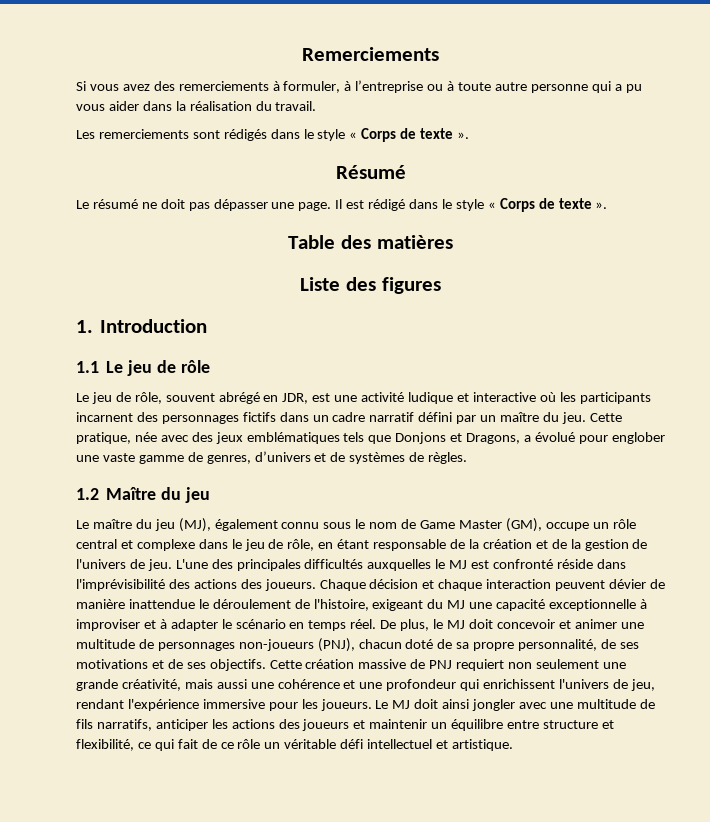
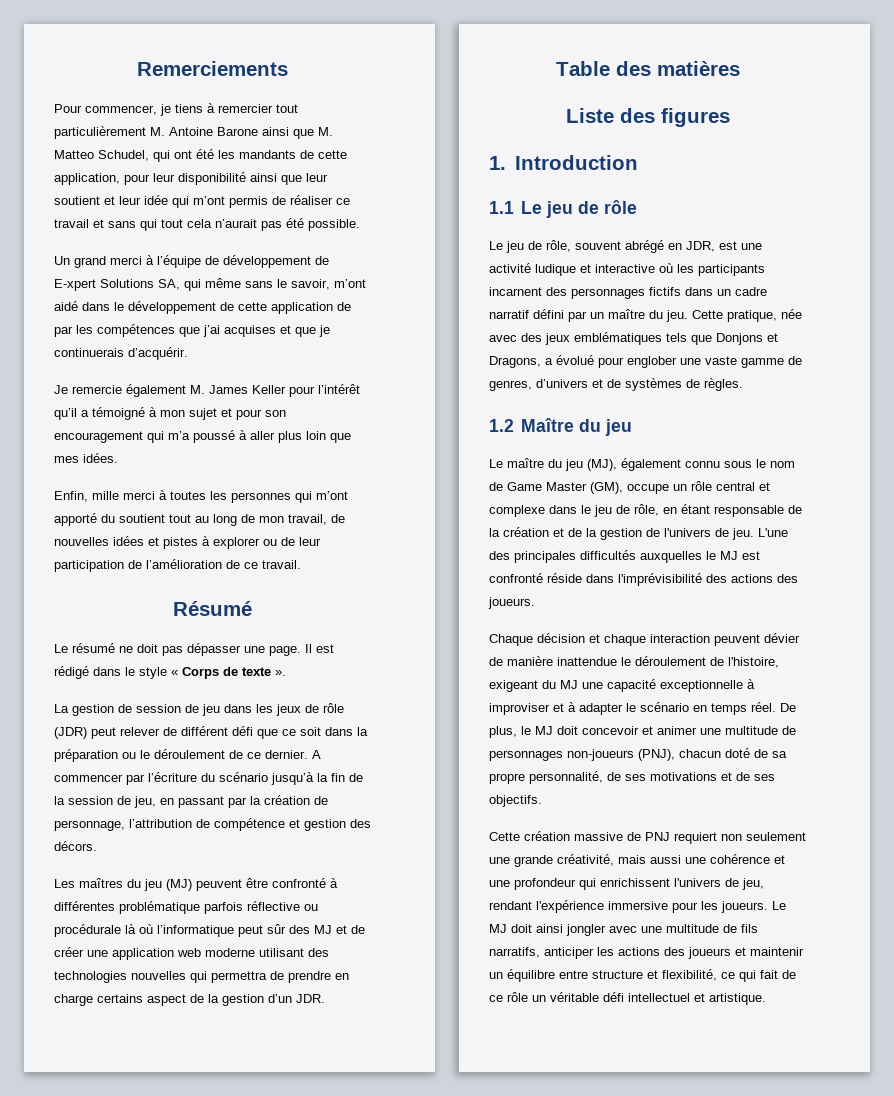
[76,80,642,93] [76,101,317,111] [76,128,470,142] Si vous avez des remerciements à formuler, à l’entreprise ou à toute autre personne qui a pu vous aider dans la réalisation du travail. // Les remerciements sont rédigés dans le style « Corps de texte ». -> [54,103,298,116] [54,126,333,139] [54,149,347,162] [54,172,328,185] [54,195,350,208] [54,218,360,231] [54,255,329,268] [54,278,366,291] [54,301,351,314] [54,324,330,337] [54,347,188,360] [54,384,360,397] [54,407,286,420] [54,430,351,443] [54,453,118,463] [54,490,348,503] [54,513,345,526] [54,536,321,549] [54,559,301,572] Pour commencer, je tiens à remercier tout particulièrement M. Antoine Barone ainsi que M. Matteo Schudel, qui ont été les mandants de cette application, pour leur disponibilité ainsi que leur soutient et leur idée qui m’ont permis de réaliser ce travail et sans qui tout cela n’aurait pas été possible. // Un grand merci à l’équipe de développement de E-xpert Solutions SA, qui même sans le savoir, m’ont aidé dans le développement de cette application de par les compétences que j’ai acquises et que je continuerais d’acquérir. // Je remercie également M. James Keller pour l’intérêt qu’il a témoigné à mon sujet et pour son encouragement qui m’a poussé à aller plus loin que mes idées. // Enfin, mille merci à toutes les personnes qui m’ont apporté du soutient tout au long de mon travail, de nouvelles idées et pistes à explorer ou de leur participation de l’amélioration de ce travail.
(608, 205) none -> [54,703,344,716] [54,726,368,739] [54,749,321,762] [54,772,363,785] [54,795,328,808] [54,818,371,831] [54,841,97,851] [54,878,338,891] [54,901,318,914] [54,924,365,937] [54,947,329,960] [54,971,349,983] [54,994,325,1006] // La gestion de session de jeu dans les jeux de rôle (JDR) peut relever de différent défi que ce soit dans la préparation ou le déroulement de ce dernier. A commencer par l’écriture du scénario jusqu’à la fin de la session de jeu, en passant par la création de personnage, l’attribution de compétence et gestion des décors. // Les maîtres du jeu (MJ) peuvent être confronté à différentes problématique parfois réflective ou procédurale là où l’informatique peut sûr des MJ et de créer une application web moderne utilisant des technologies nouvelles qui permettra de prendre en charge certains aspect de la gestion d’un JDR.
(316, 585) none -> (535, 603) //
(266, 665) none -> (542, 801) //

